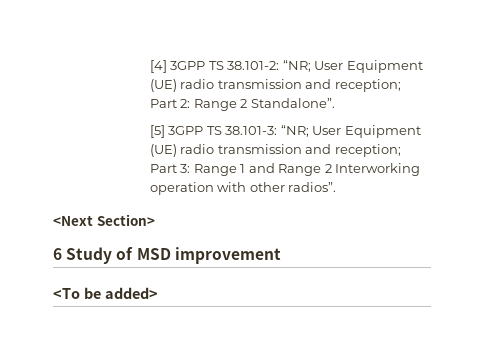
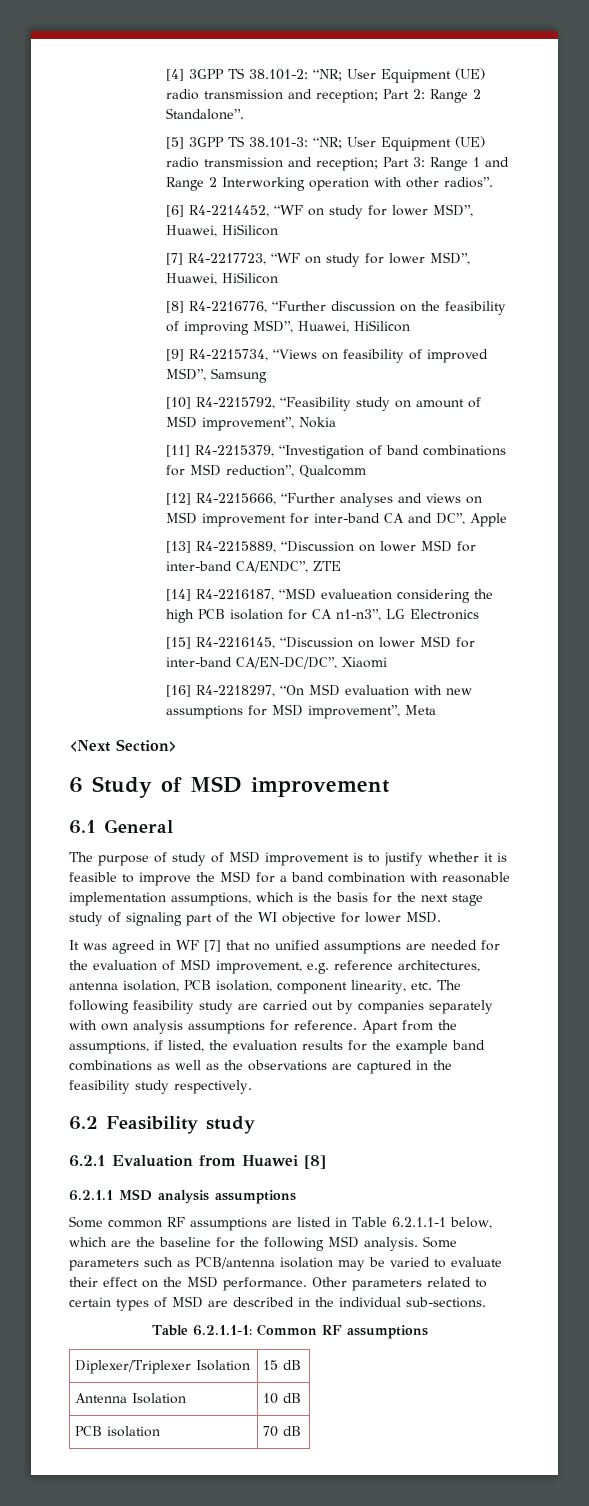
(337, 187) none -> [166,204,474,219] [166,224,279,237] [166,252,471,267] [166,272,279,285] [166,301,507,315] [166,320,411,335] [166,349,489,363] [166,368,268,383] [166,397,482,411] [166,416,337,431] [166,445,507,459] [166,464,367,478] [166,493,483,507] [166,512,508,527] [166,540,477,553] [166,561,342,573] [166,588,494,603] [166,609,480,623] [166,636,476,649] [166,657,388,669] [166,684,473,697] [166,704,437,719] // [6] R4-2214452, “WF on study for lower MSD”, Huawei, HiSilicon // [7] R4-2217723, “WF on study for lower MSD”, Huawei, HiSilicon // [8] R4-2216776, “Further discussion on the feasibility of improving MSD”, Huawei, HiSilicon // [9] R4-2215734, “Views on feasibility of improved MSD”, Samsung // [10] R4-2215792, “Feasibility study on amount of MSD improvement”, Nokia // [11] R4-2215379, “Investigation of band combinations for MSD reduction”, Qualcomm // [12] R4-2215666, “Further analyses and views on MSD improvement for inter-band CA and DC”, Apple // [13] R4-2215889, “Discussion on lower MSD for inter-band CA/ENDC”, ZTE // [14] R4-2216187, “MSD evalueation considering the high PCB isolation for CA n1-n3”, LG Electronics // [15] R4-2216145, “Discussion on lower MSD for inter-band CA/EN-DC/DC”, Xiaomi // [16] R4-2218297, “On MSD evaluation with new assumptions for MSD improvement”, Meta
[53,287,158,299] <To be added> -> [69,819,173,834] [69,851,507,866] [69,871,510,886] [69,892,483,906] [69,911,441,926] [69,940,500,954] [69,959,480,974] [69,980,461,994] [69,1000,493,1014] [69,1020,457,1034] [69,1040,485,1054] [69,1060,452,1074] [69,1080,252,1094] [69,1116,255,1134] [69,1155,326,1169] [69,1189,296,1204] [69,1216,492,1231] [69,1236,457,1251] [69,1257,502,1271] [69,1276,487,1291] [69,1296,486,1311] [151,1324,428,1339] [75,1360,251,1374] [263,1360,302,1370] [75,1393,187,1404] [263,1393,302,1404] [75,1426,161,1437] [263,1426,302,1437] 6.1 General // The purpose of study of MSD improvement is to justify whether it is feasible to improve the MSD for a band combination with reasonable implementation assumptions, which is the basis for the next stage study of signaling part of the WI objective for lower MSD. // It was agreed in WF [7] that no unified assumptions are needed for the evaluation of MSD improvement, e.g. reference architectures, antenna isolation, PCB isolation, component linearity, etc. The following feasibility study are carried out by companies separately with own analysis assumptions for reference. Apart from the assumptions, if listed, the evaluation results for the example band combinations as well as the observations are captured in the feasibility study respectively. // 6.2 Feasibility study // 6.2.1 Evaluation from Huawei [8] // 6.2.1.1 MSD analysis assumptions // Some common RF assumptions are listed in Table 6.2.1.1-1 below, which are the baseline for the following MSD analysis. Some parameters such as PCB/antenna isolation may be varied to evaluate their effect on the MSD performance. Other parameters related to certain types of MSD are described in the individual sub-sections. // Table 6.2.1.1-1: Common RF assumptions // Diplexer/Triplexer Isolation | 15 dB // Antenna Isolation | 10 dB // PCB isolation | 70 dB

